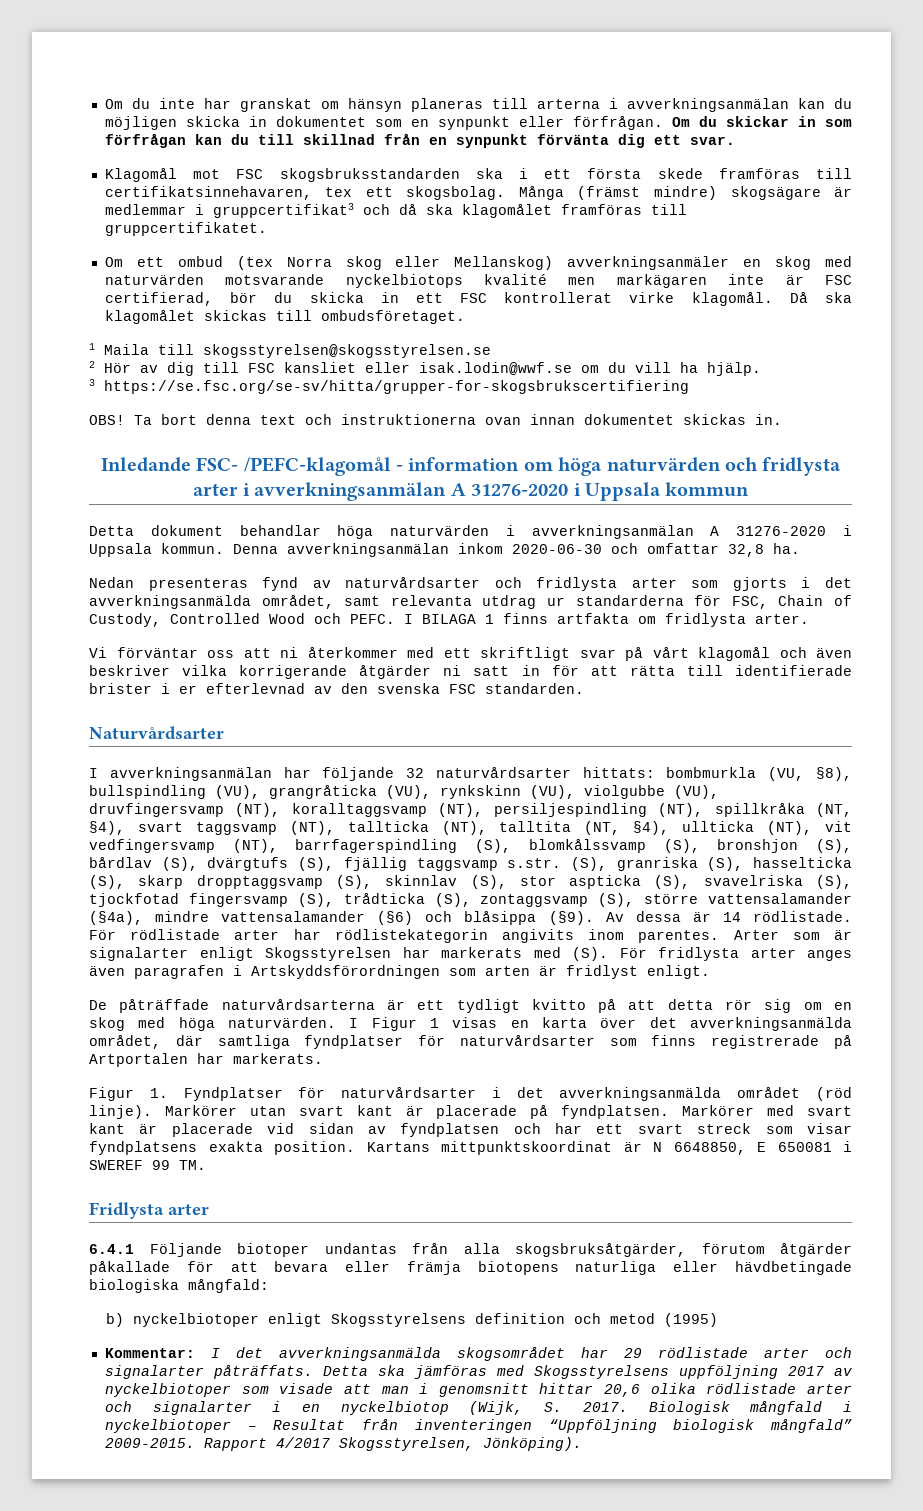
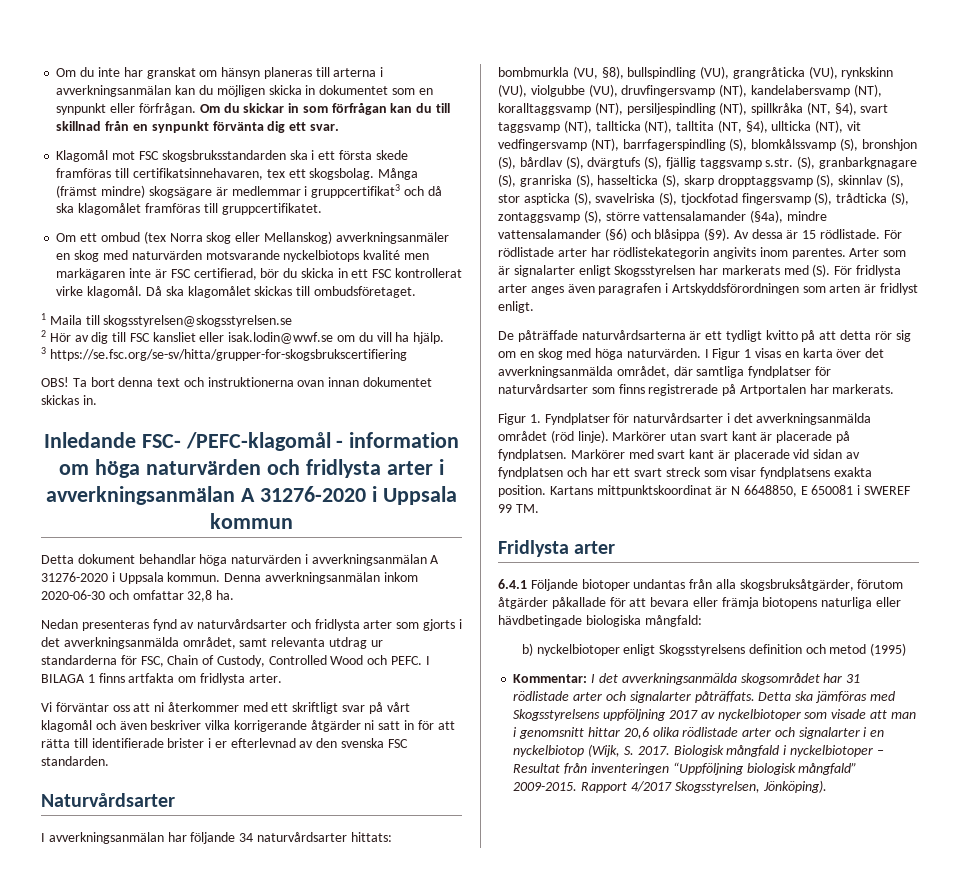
[406,768,425,778] 32 -> [239,833,254,842] 34
(281, 810) none -> [750,84,882,97] kandelabersvamp (NT),
(607, 864) none -> [819,157,918,169] [498,174,516,187] granbarkgnagare (S),
[722,912,741,922] 14 -> [802,230,817,239] 15
[623,1348,642,1358] 29 -> [846,674,861,683] 31

